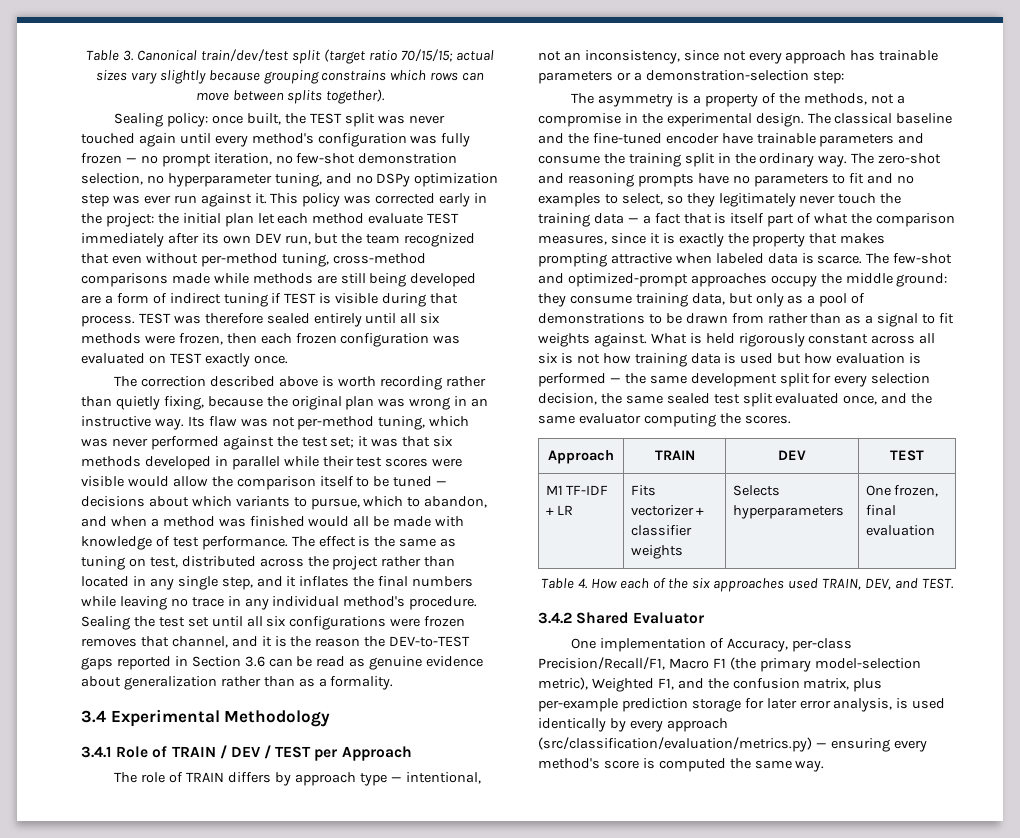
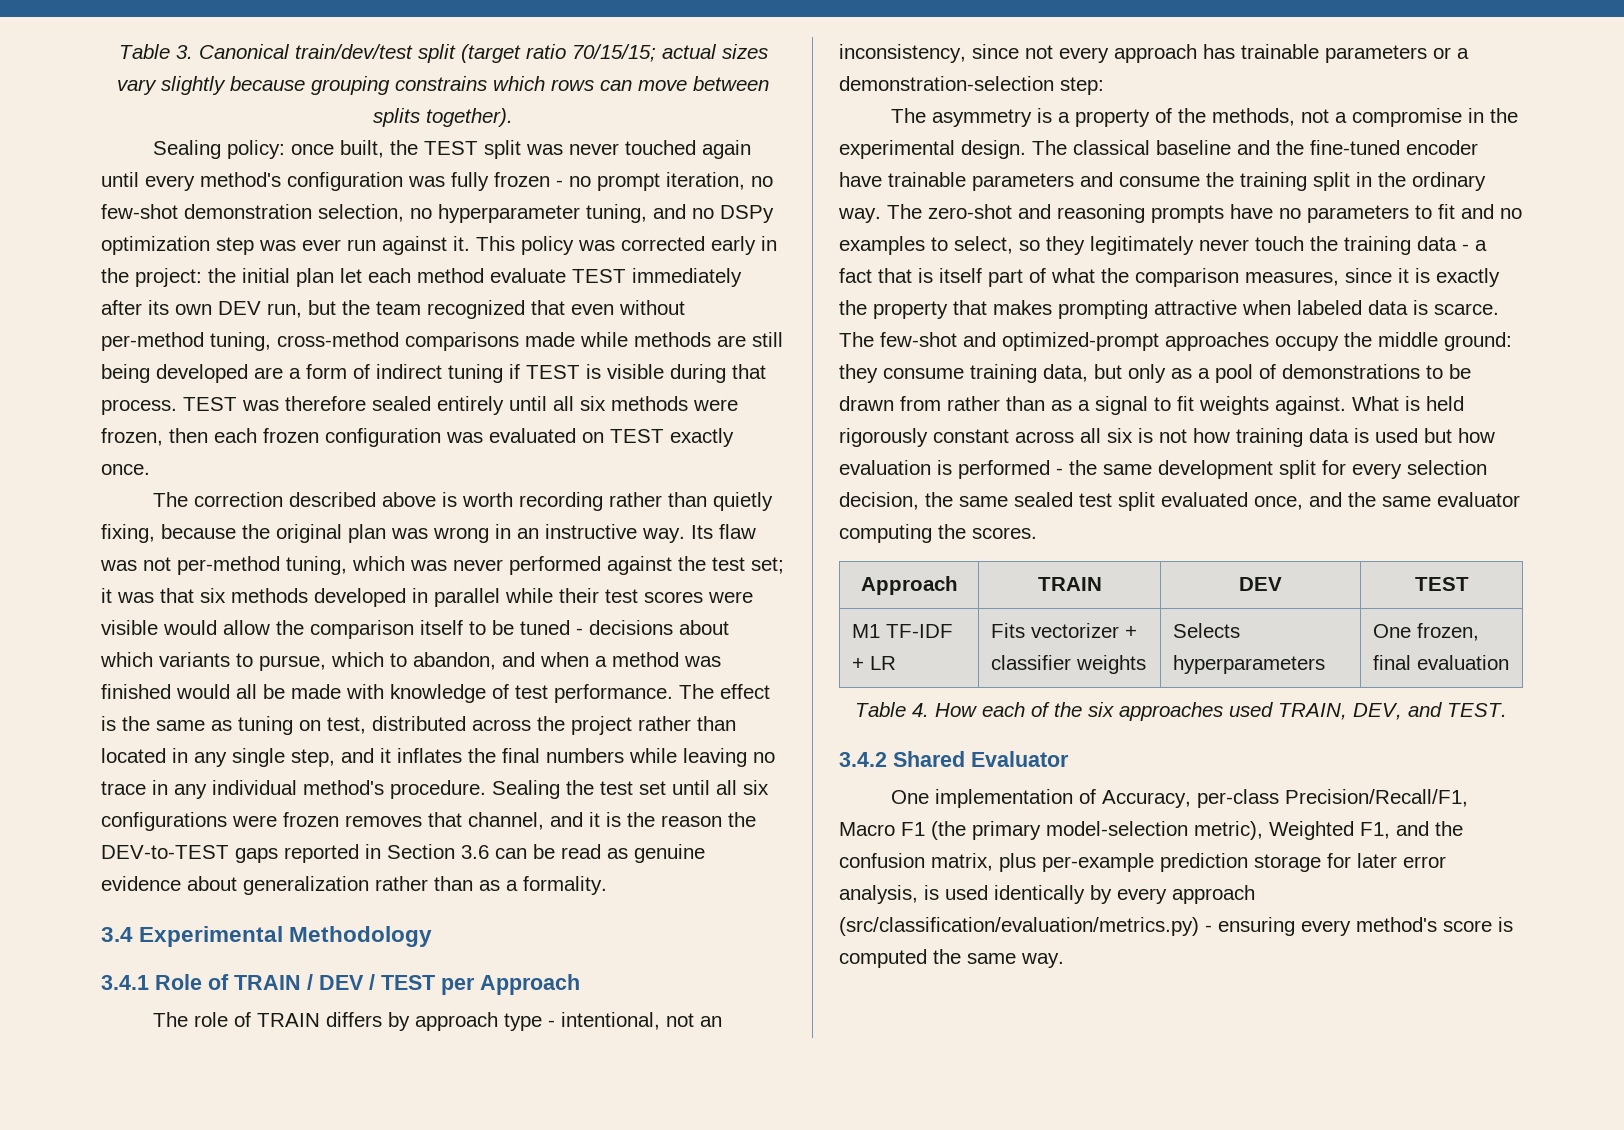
[125,158,137,163] — -> [556,180,563,187] -
[436,481,448,486] — -> [576,628,583,635] -
[390,777,402,782] — -> [547,1020,555,1027] -
[627,218,639,223] — -> [1462,244,1469,251] -
[609,378,621,383] — -> [1056,468,1063,475] -
[815,743,827,748] — -> [1205,925,1212,932] -

